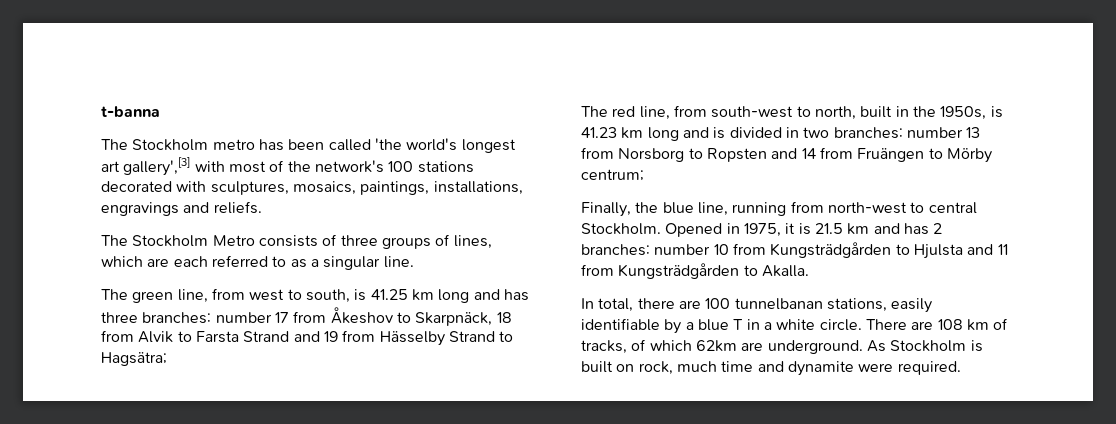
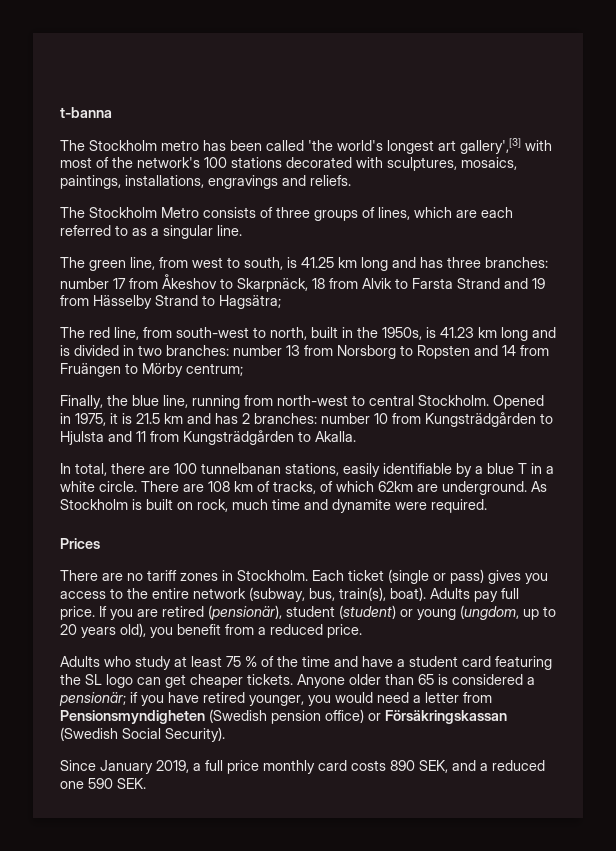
(961, 368) none -> [60,538,100,549] [60,569,548,584] [60,587,519,602] [60,605,556,620] [60,623,362,638] [60,656,552,670] [60,674,535,688] [59,692,492,706] [60,709,507,724] [60,727,225,742] [60,760,545,774] [60,778,146,789] // Prices // There are no tariff zones in Stockholm. Each ticket (single or pass) gives you access to the entire network (subway, bus, train(s), boat). Adults pay full price. If you are retired (pensionär), student (student) or young (ungdom, up to 20 years old), you benefit from a reduced price. // Adults who study at least 75 % of the time and have a student card featuring the SL logo can get cheaper tickets. Anyone older than 65 is considered a pensionär; if you have retired younger, you would need a letter from Pensionsmyndigheten (Swedish pension office) or Försäkringskassan (Swedish Social Security). // Since January 2019, a full price monthly card costs 890 SEK, and a reduced one 590 SEK.

